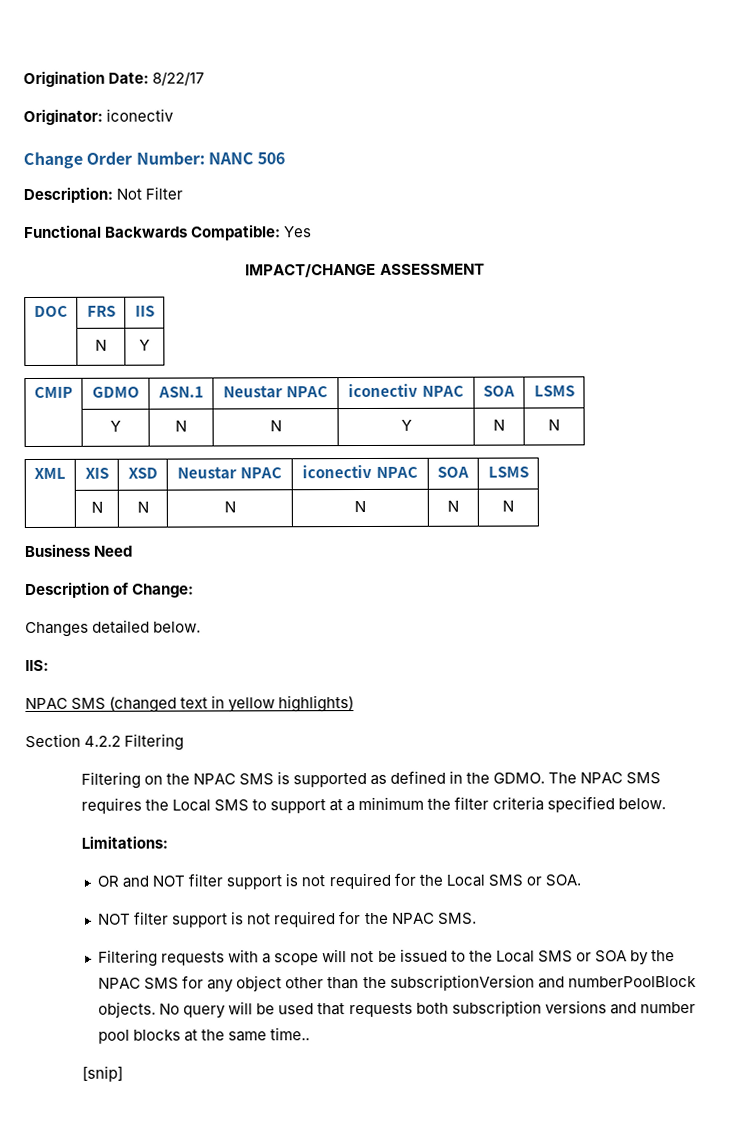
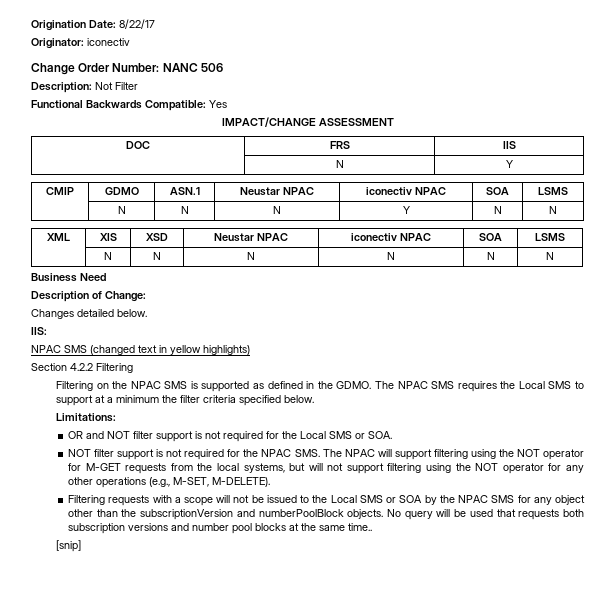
[110,420,121,432] Y -> [117,206,126,214] N
(477, 918) none -> [322,449,585,460] [68,463,584,474] [68,477,271,488] The NPAC will support filtering using the NOT operator for M-GET requests from the local systems, but will not support filtering using the NOT operator for any other operations (e.g., M-SET, M-DELETE).

